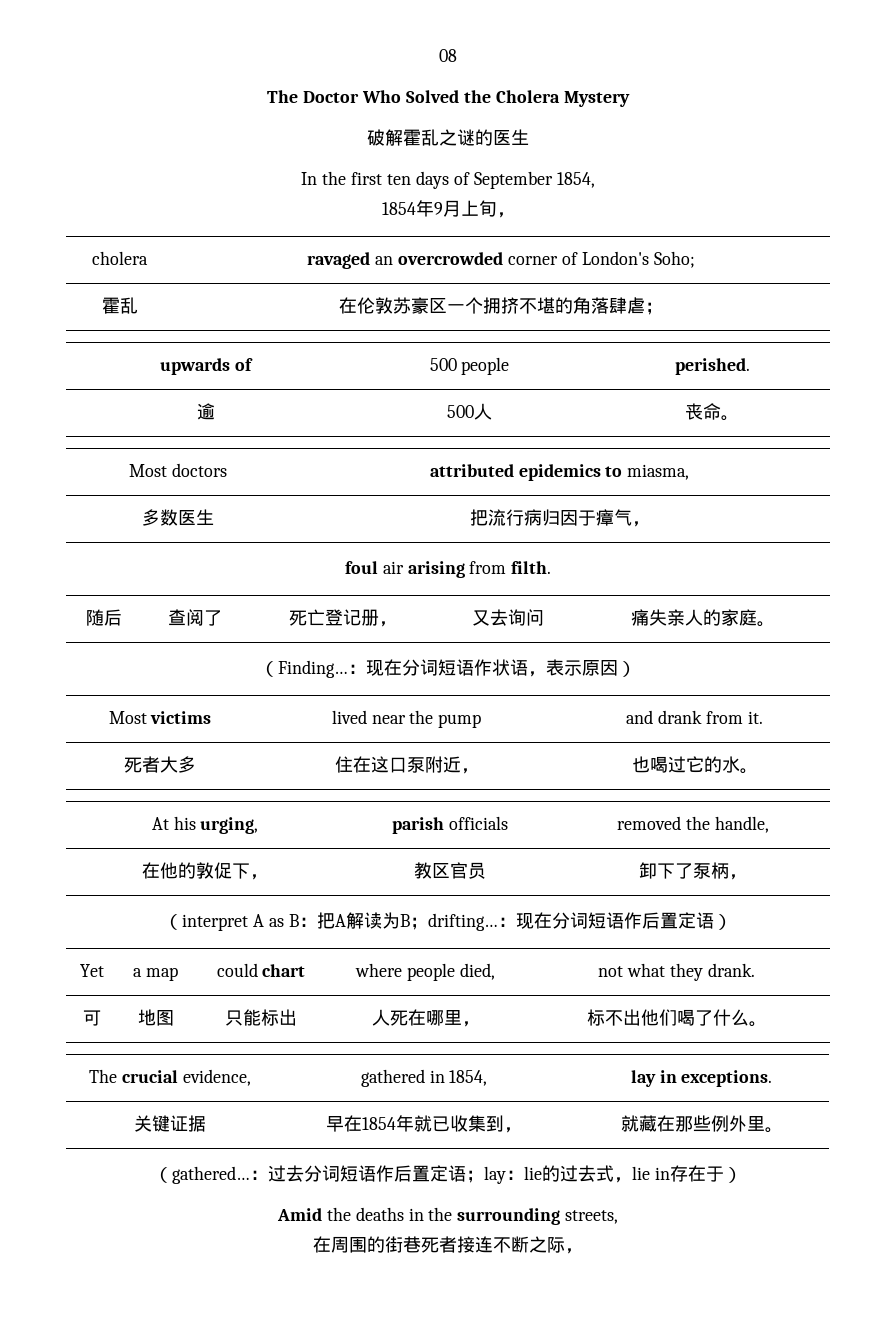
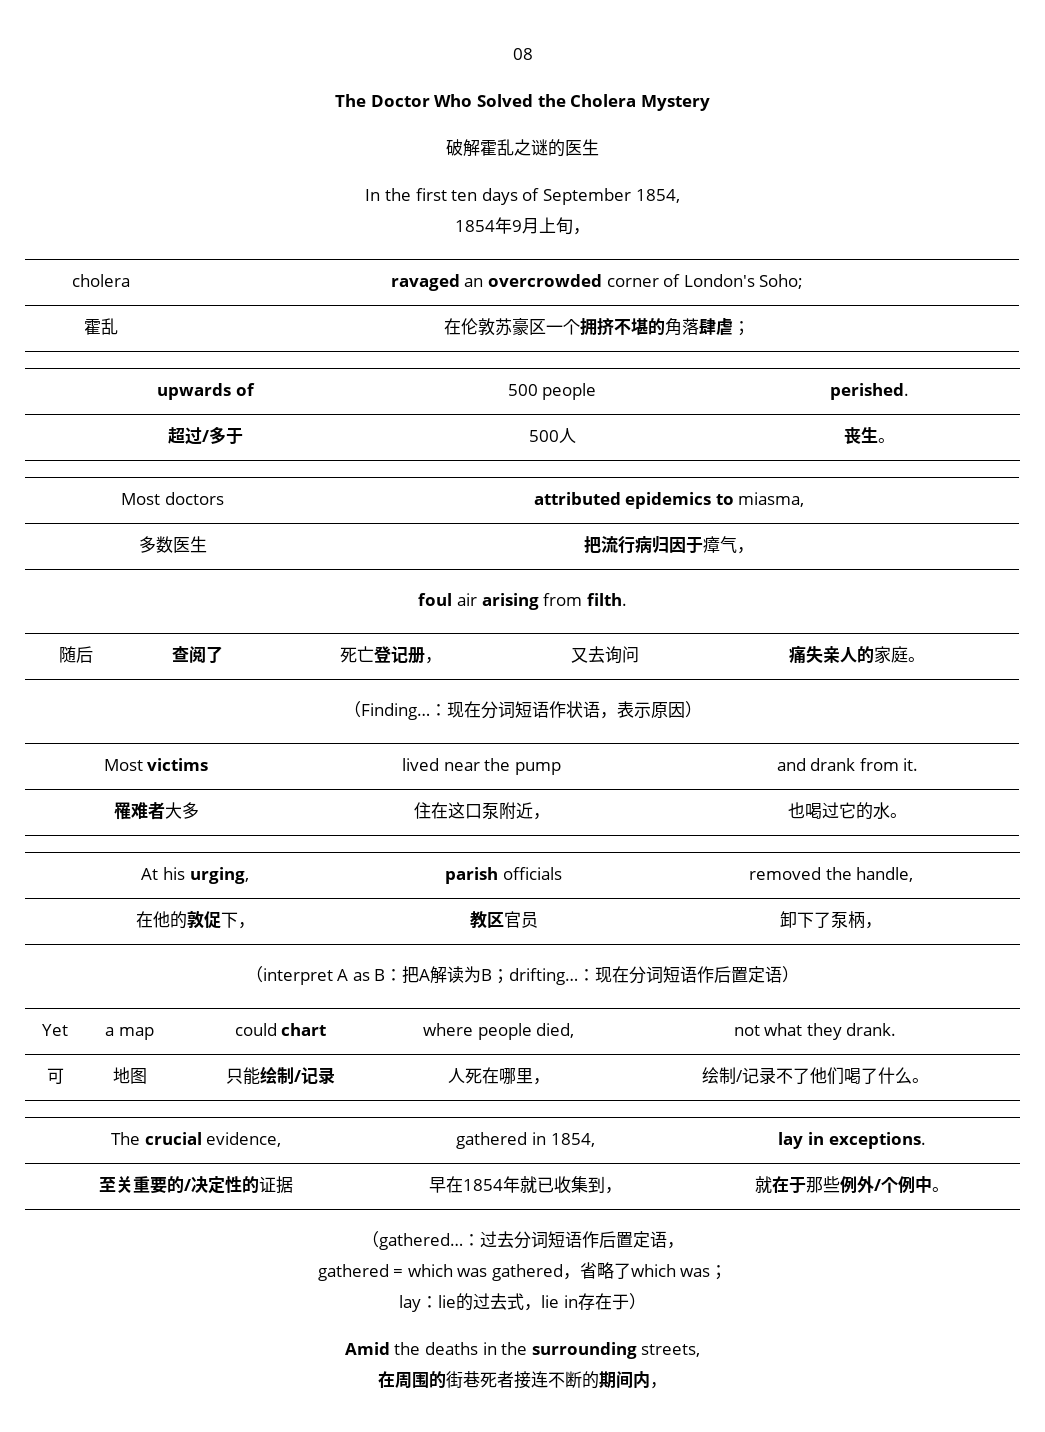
[196,403,215,420] 逾 -> [168,426,243,445] 超过/多于
[703,403,721,420] 命 -> [860,427,878,443] 生
[124,757,142,773] 死 -> [113,802,148,820] 罹难
[261,1009,297,1026] 标出 -> [260,1066,335,1085] 绘制/记录
[586,1009,641,1026] 标不出 -> [701,1067,810,1084] 绘制/记录不了
[134,1115,170,1132] 关键 -> [99,1176,259,1194] 至关重要的/决定性的
[638,1115,675,1132] 藏在 -> [772,1176,806,1193] 在于
[746,1116,765,1131] 里 -> [874,1176,932,1193] /个例中
[466,1170,485,1183] ； -> [666,1242,684,1249] [317,1262,728,1281] ， // gathered = which was gathered，省略了which was； //
[529,1236,565,1253] 之际 -> [582,1371,650,1389] 的期间内

